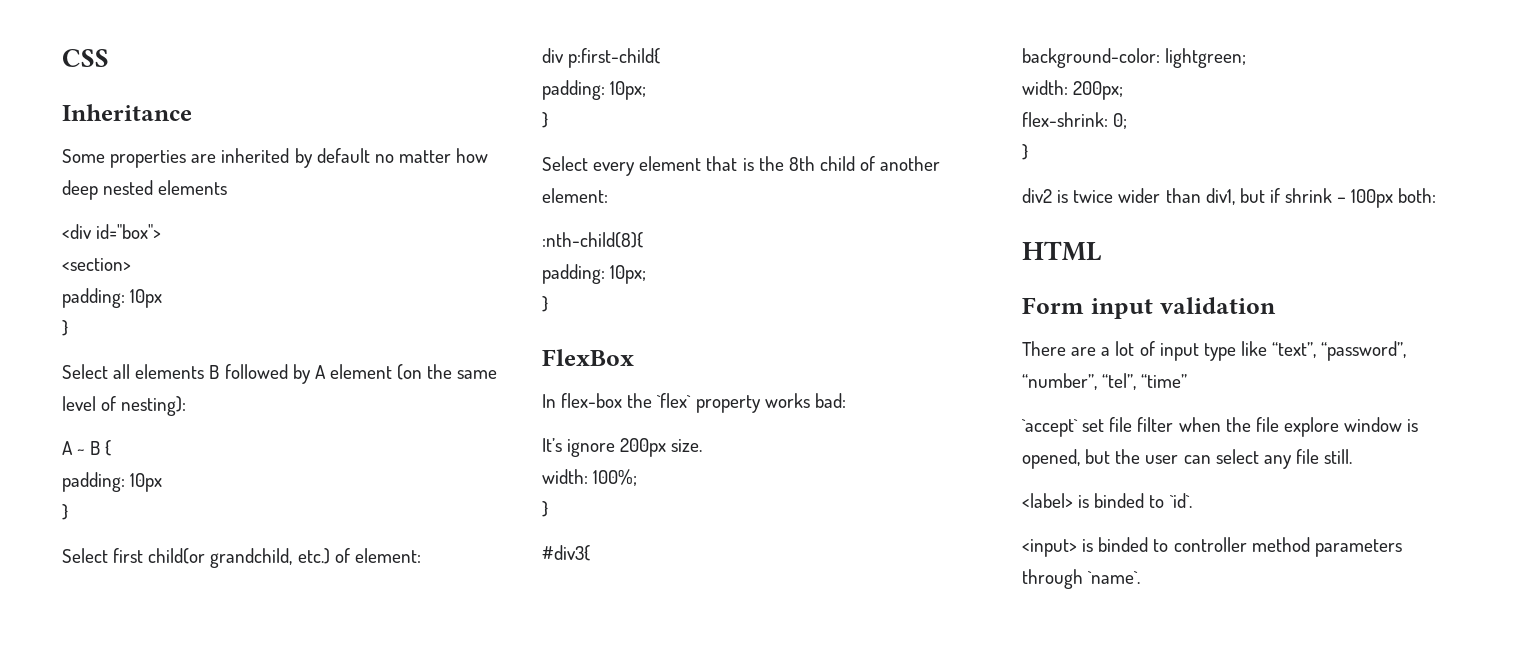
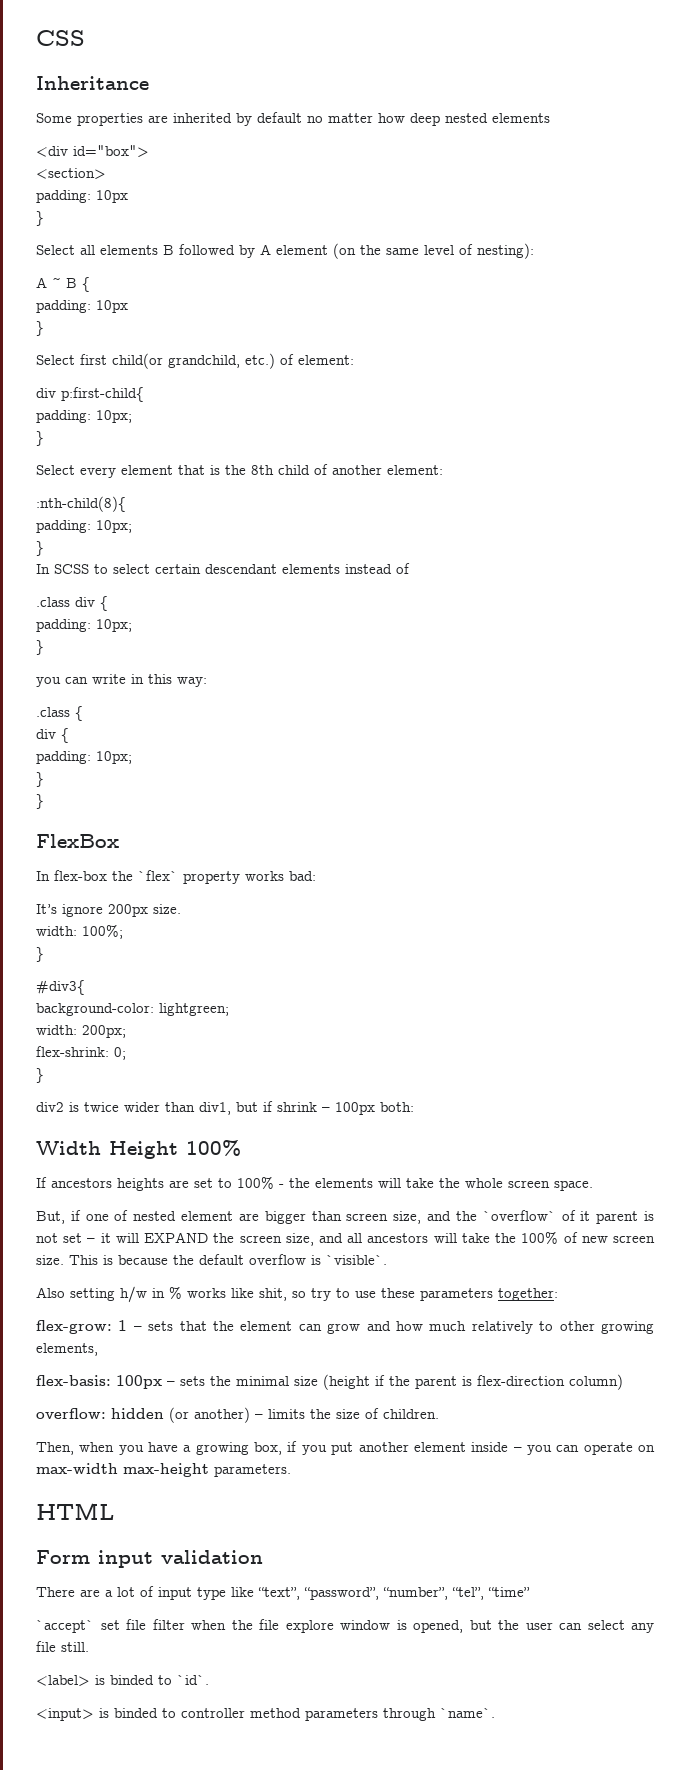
(548, 304) none -> [36,563,410,574] [36,596,108,611] [36,619,132,632] [36,640,44,655] [36,674,207,687] [36,706,83,721] [36,728,69,743] [36,751,132,764] [36,772,44,787] [36,794,44,809] // In SCSS to select certain descendant elements instead of // .class div { // padding: 10px; // } // you can write in this way: // .class { // div { // padding: 10px; // } // }
(1437, 195) none -> [36,1140,241,1159] [36,1176,593,1191] [36,1210,655,1224] [36,1231,655,1246] [36,1254,387,1265] [36,1286,558,1303] [36,1320,654,1334] [36,1343,98,1356] [36,1374,623,1390] [36,1407,439,1423] [36,1441,656,1455] [36,1463,291,1477] // Width Height 100% // If ancestors heights are set to 100% - the elements will take the whole screen space. // But, if one of nested element are bigger than screen size, and the `overflow` of it parent is not set – it will EXPAND the screen size, and all ancestors will take the 100% of new screen size. This is because the default overflow is `visible`. // Also setting h/w in % works like shit, so try to use these parameters together: // flex-grow: 1 – sets that the element can grow and how much relatively to other growing elements, // flex-basis: 100px – sets the minimal size (height if the parent is flex-direction column) // overflow: hidden (or another) – limits the size of children. // Then, when you have a growing box, if you put another element inside – you can operate on max-width max-height parameters.

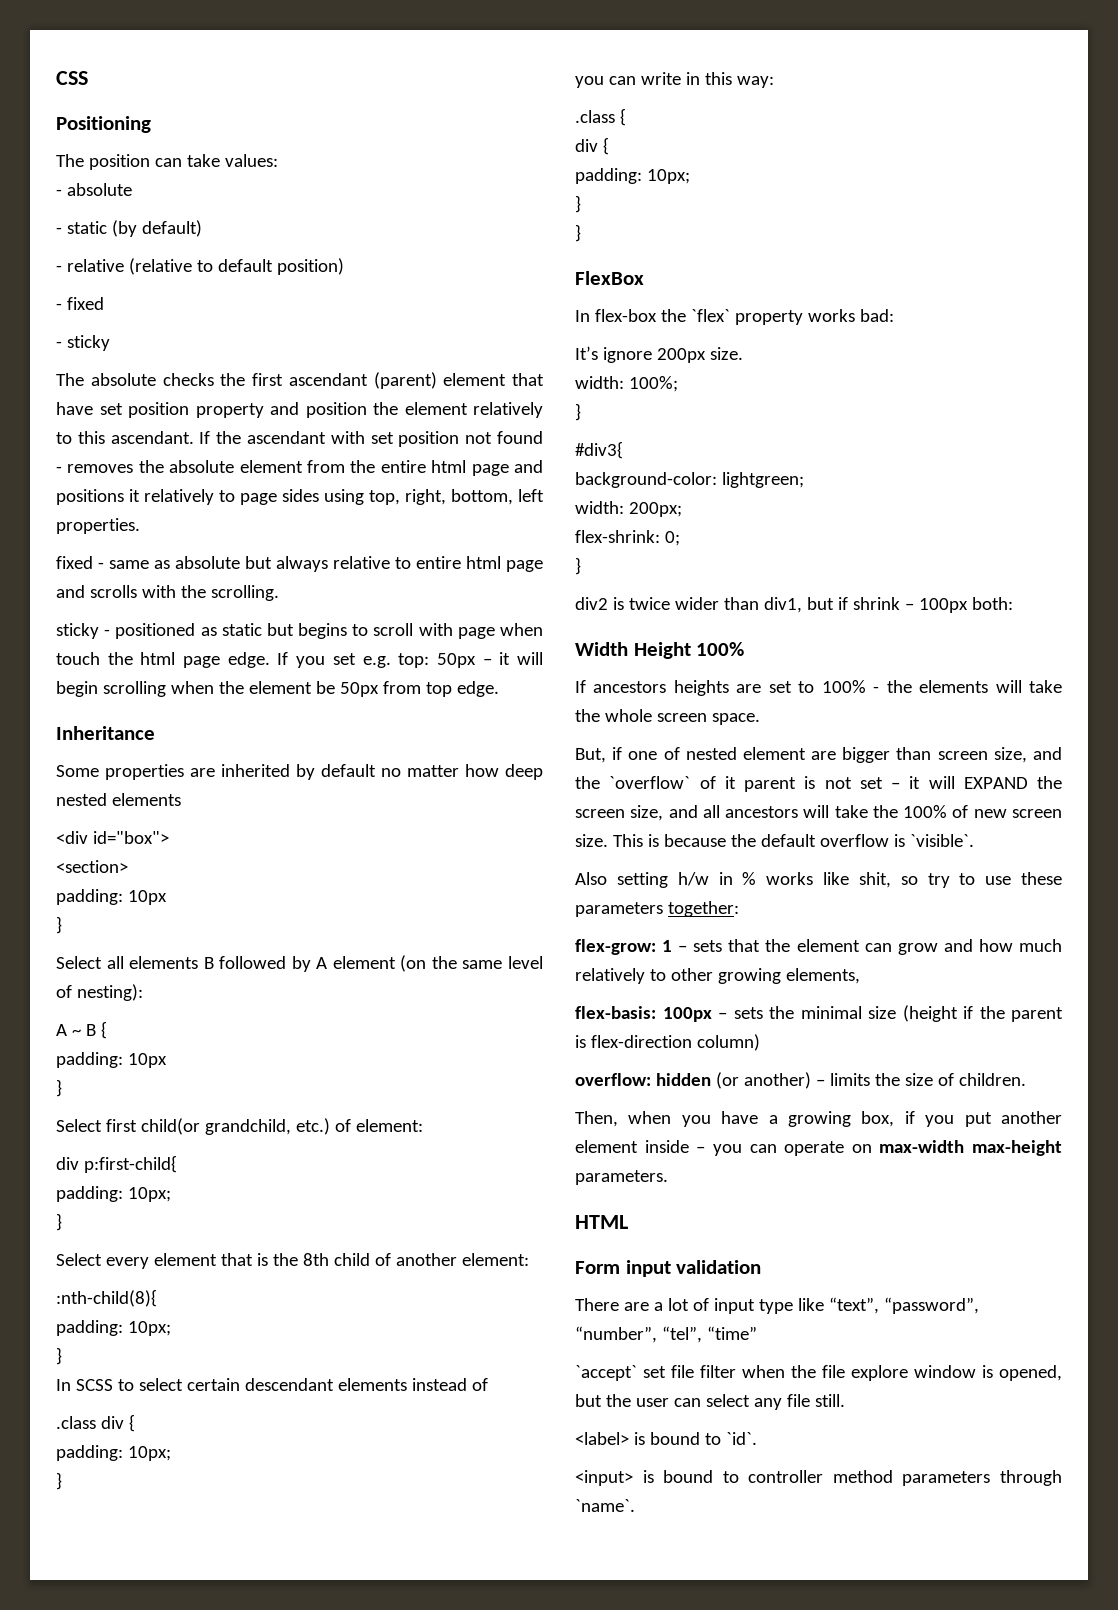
(85, 38) none -> [56,116,151,133] [56,154,278,170] [56,183,132,196] [56,220,202,237] [56,258,344,275] [56,297,104,310] [56,335,110,351] [56,372,544,389] [56,402,543,418] [56,431,543,447] [56,460,543,476] [56,489,544,505] [56,518,140,534] [56,556,543,572] [56,585,279,601] [56,623,543,639] [56,652,543,668] [56,681,499,697] // Positioning // The position can take values: // - absolute // - static (by default) // - relative (relative to default position) // - fixed // - sticky // The absolute checks the first ascendant (parent) element that have set position property and position the element relatively to this ascendant. If the ascendant with set position not found - removes the absolute element from the entire html page and positions it relatively to page sides using top, right, bottom, left properties. // fixed - same as absolute but always relative to entire html page and scrolls with the scrolling. // sticky - positioned as static but begins to scroll with page when touch the html page edge. If you set e.g. top: 50px – it will begin scrolling when the element be 50px from top edge.
[110,1675,154,1685] binded -> [649,1432,700,1445] bound
[114,1708,158,1718] binded -> [663,1470,714,1483] bound

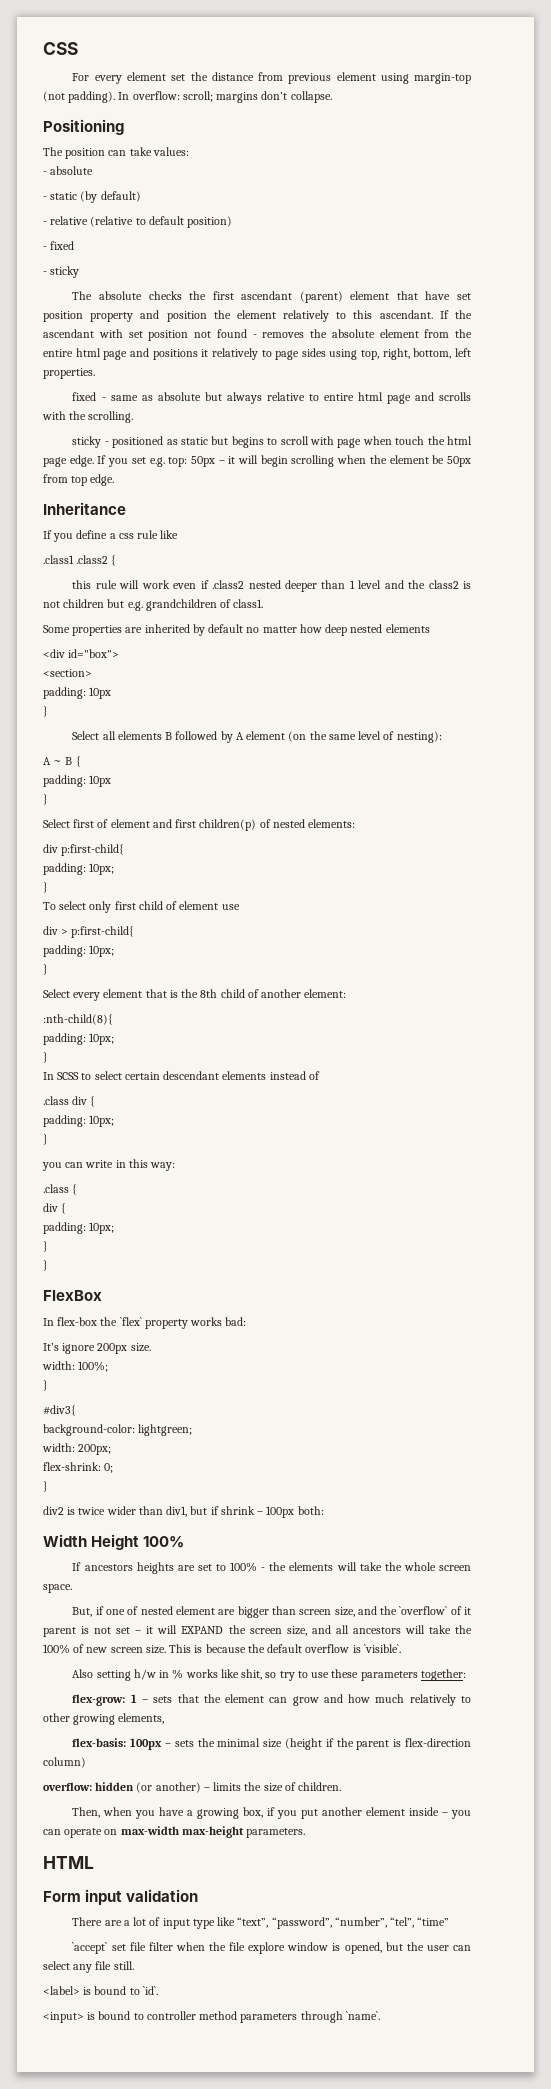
(88, 78) none -> [72,72,471,84] [43,91,332,103] // For every element set the distance from previous element using margin-top (not padding). In overflow: scroll; margins don’t collapse.
(155, 733) none -> [43,530,179,542] [43,555,117,566] [72,580,472,592] [43,599,264,611] // If you define a css rule like // .class1 .class2 { // this rule will work even if .class2 nested deeper than 1 level and the class2 is not children but e.g. grandchildren of class1.
[140,1118,423,1135] child(or grandchild, etc.) of element: -> [97,819,356,831] of element and first children(p) of nested elements:
(62, 1222) none -> [43,901,240,913] [43,926,135,938] [43,945,115,957] [43,964,48,975] // To select only first child of element use // div > p:first-child{ // padding: 10px; // }

